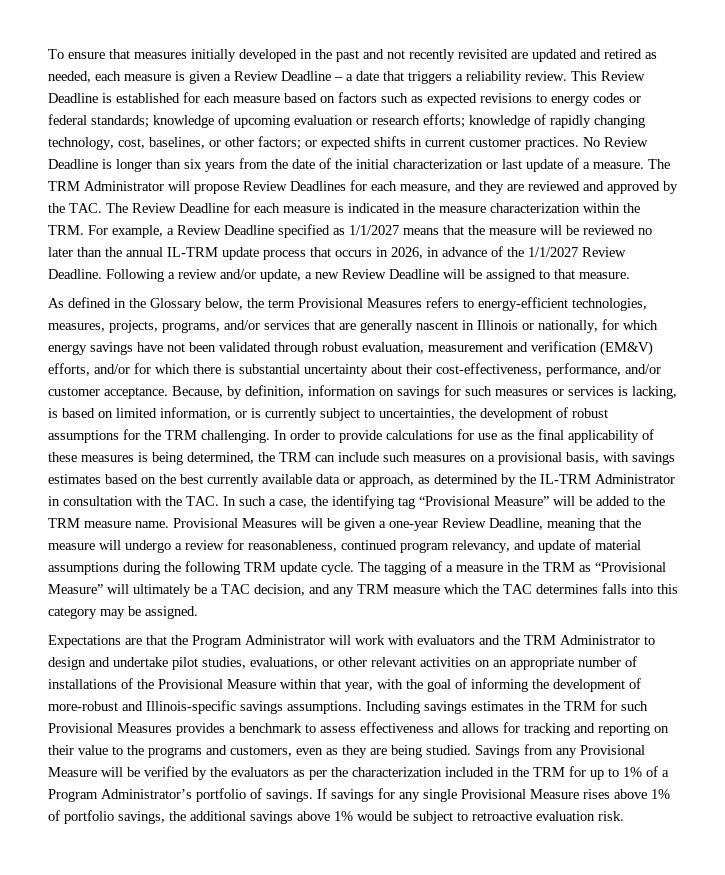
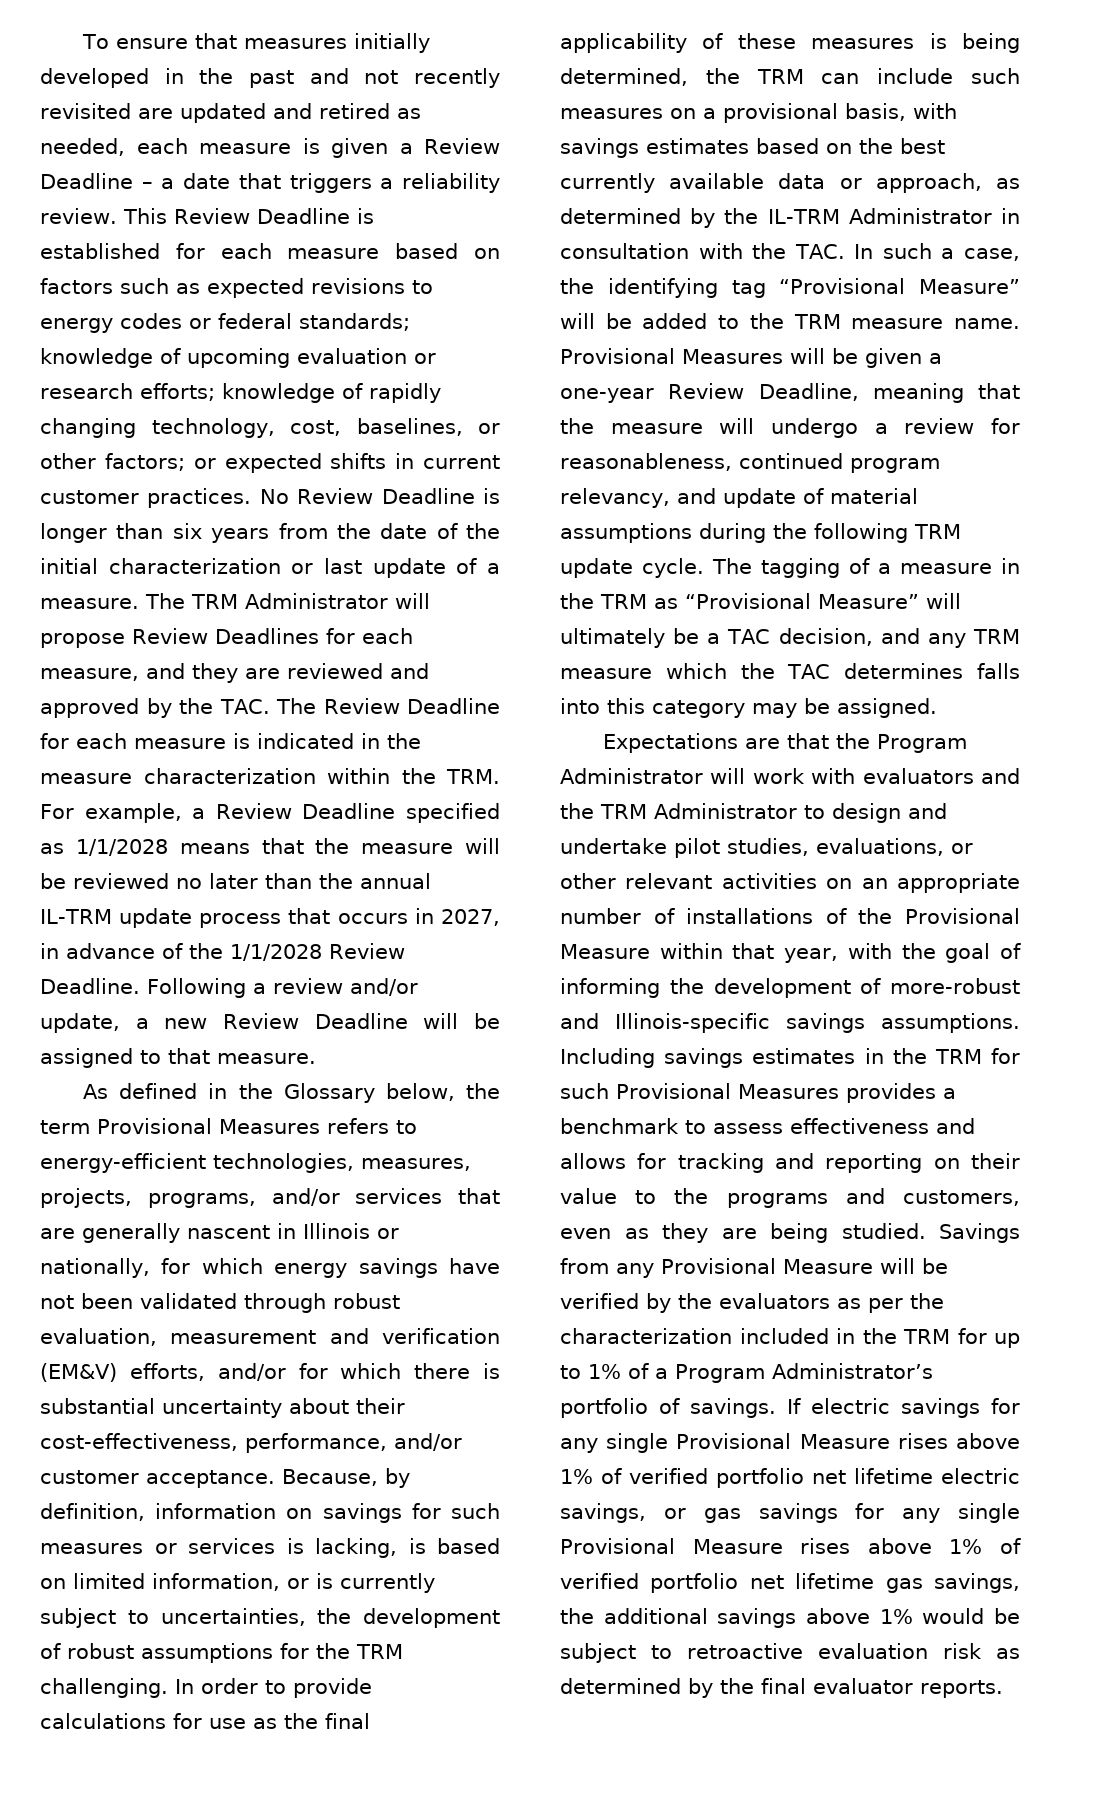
[349,225,399,235] 1/1/2027 -> [75,839,168,856] 1/1/2028
[391,247,423,259] 2026, -> [441,909,500,926] 2027,
[528,247,578,257] 1/1/2027 -> [230,944,322,961] 1/1/2028
(327, 793) none -> [811,1398,890,1414] electric
[64,810,114,824] portfolio -> [629,1468,1020,1488] [560,1503,1020,1523] [560,1538,1021,1554] [560,1573,923,1593] verified portfolio net lifetime electric savings, or gas savings for any single Provisional Measure rises above 1% of verified portfolio net lifetime gas
[598,811,624,821] risk. -> [943,1643,1020,1659] [560,1678,1003,1698] risk as determined by the final evaluator reports.

